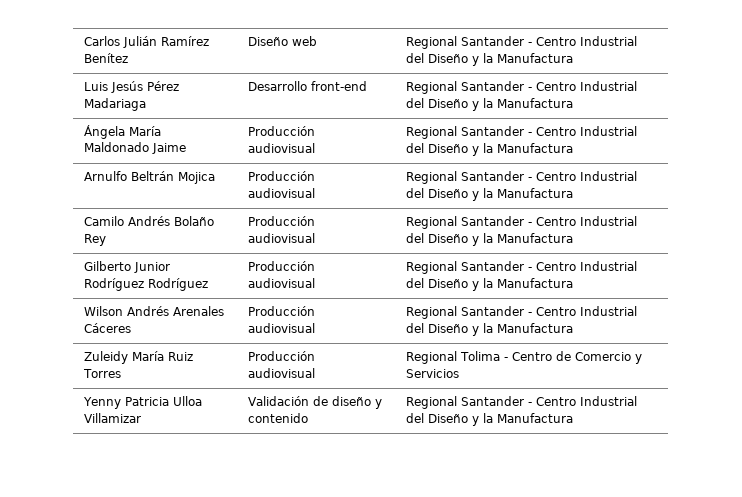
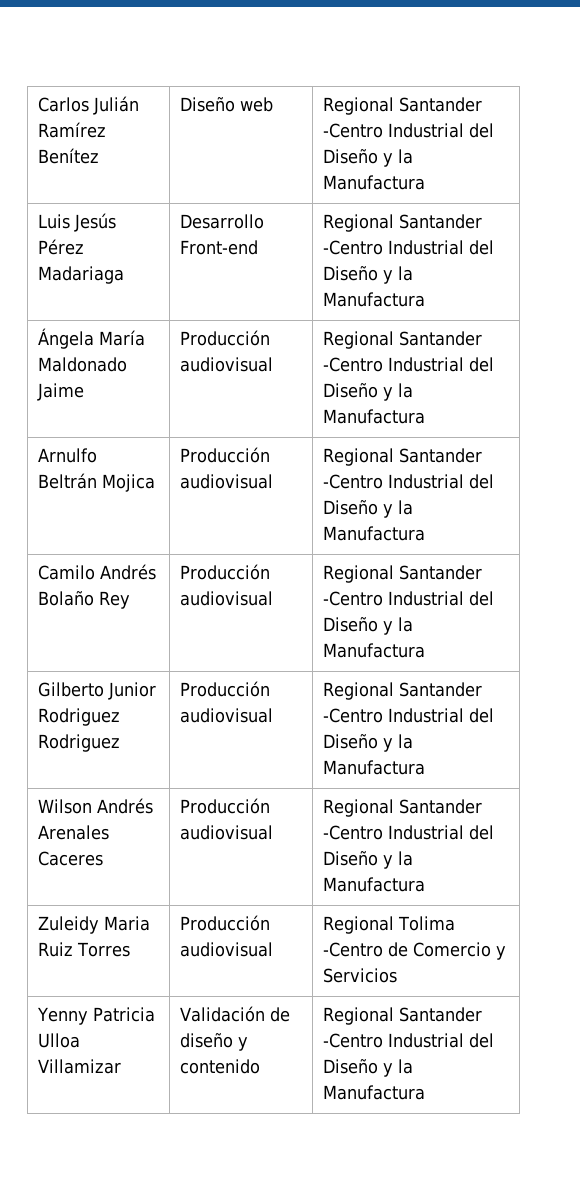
[527,37,576,46] - Centro -> [323,123,384,138] -Centro
[310,81,367,91] [405,81,576,94] front-end | Regional Santander - Centro -> [180,240,259,255] [323,214,483,232] [323,240,384,255] Front-end | Regional Santander -Centro
[527,127,576,136] - Centro -> [323,357,384,372] -Centro
[527,172,576,181] - Centro -> [323,474,384,489] -Centro
[527,217,576,226] - Centro -> [323,591,384,606] -Centro
[83,278,208,291] [247,261,315,271] [247,278,315,288] [405,261,576,274] Rodríguez Rodríguez | Producción audiovisual | Regional Santander - Centro -> [38,708,121,726] [38,734,121,752] [180,681,271,697] [180,708,274,723] [323,682,483,700] [323,708,384,723] Rodriguez Rodriguez | Producción audiovisual | Regional Santander -Centro
[83,323,131,333] [247,306,315,316] [247,323,315,333] [405,306,576,319] Cáceres | Producción audiovisual | Regional Santander - Centro -> [38,851,104,866] [180,798,271,814] [180,825,274,840] [323,799,483,817] [323,825,384,840] Caceres | Producción audiovisual | Regional Santander -Centro
[131,351,164,361] María -> [104,916,151,931] Maria
[503,352,552,361] - Centro -> [323,942,384,957] -Centro
[527,397,576,406] - Centro -> [323,1033,384,1048] -Centro

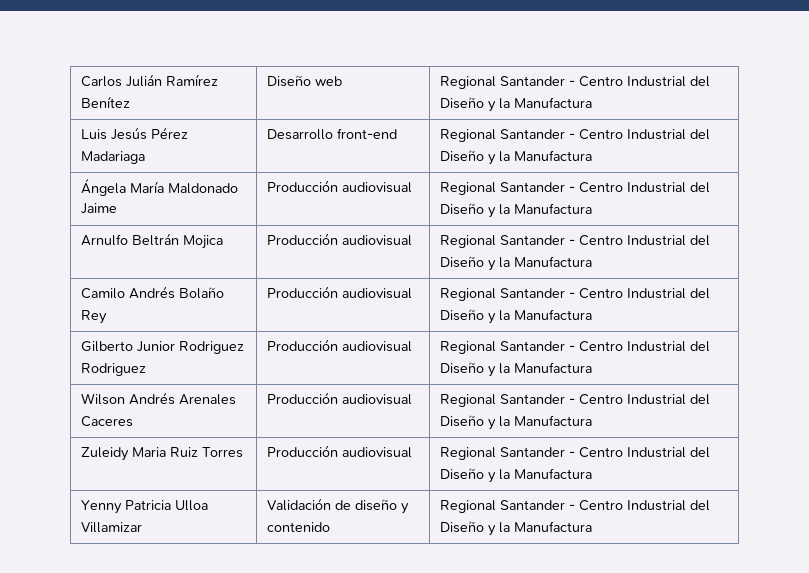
[323,123,384,138] -Centro -> [569,76,624,87] - Centro
[180,240,259,255] [323,214,483,232] [323,240,384,255] Front-end | Regional Santander -Centro -> [337,128,398,139] [440,129,624,142] front-end | Regional Santander - Centro
[323,357,384,372] -Centro -> [569,182,624,193] - Centro
[323,474,384,489] -Centro -> [569,235,624,246] - Centro
[323,591,384,606] -Centro -> [569,288,624,299] - Centro
[323,708,384,723] -Centro -> [569,341,624,352] - Centro
[323,825,384,840] -Centro -> [569,394,624,405] - Centro
[398,916,456,931] [323,942,507,960] [323,968,398,983] Tolima -Centro de Comercio y Servicios -> [500,447,711,458] [440,468,593,483] Santander - Centro Industrial del Diseño y la Manufactura
[323,1033,384,1048] -Centro -> [569,500,624,511] - Centro

